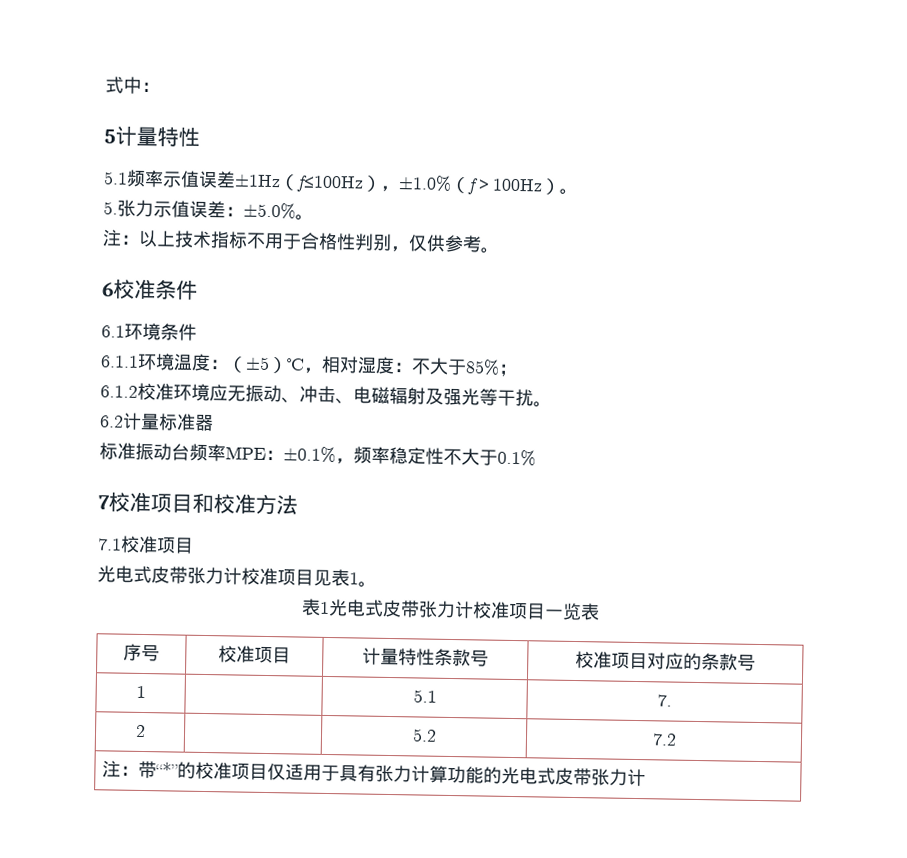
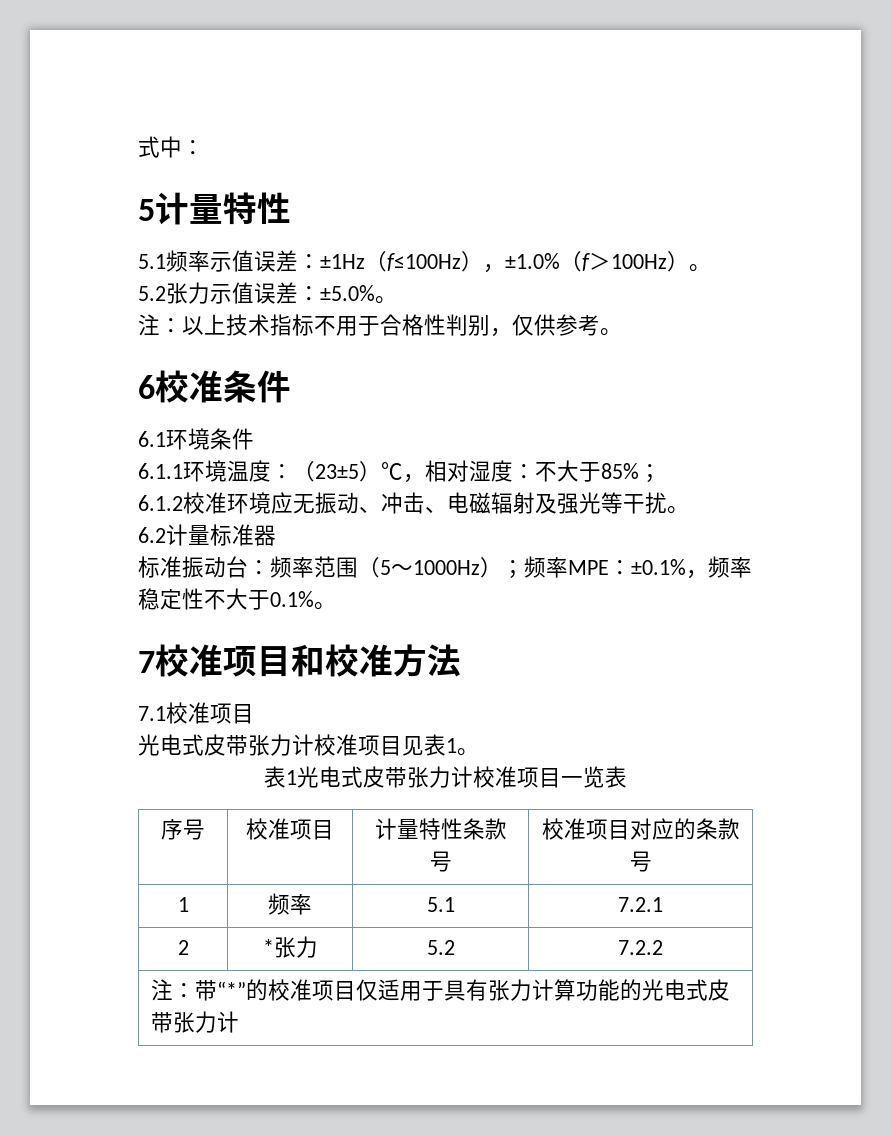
(236, 180) none -> [298,254,320,269] ：
[103,201,118,215] 5. -> [138,286,166,301] 5.2
[245,356,270,370] ±5 -> [315,464,359,479] 23±5
(190, 452) none -> [248,556,524,579] ：频率范围（5～1000Hz）；
(536, 458) none -> [314,602,336,610] 。
(146, 692) none -> [268,893,312,915] 频率
[657,694,672,707] 7. -> [618,897,663,912] 7.2.1
(146, 731) none -> [262,936,318,958] *张力
[651,733,677,746] 7.2 -> [618,940,663,955] 7.2.2

